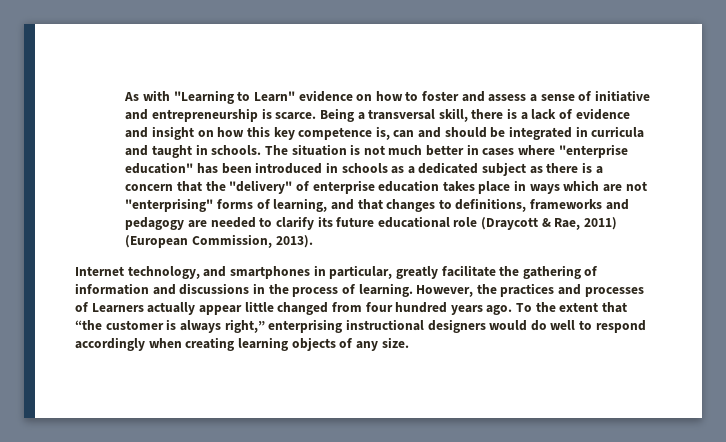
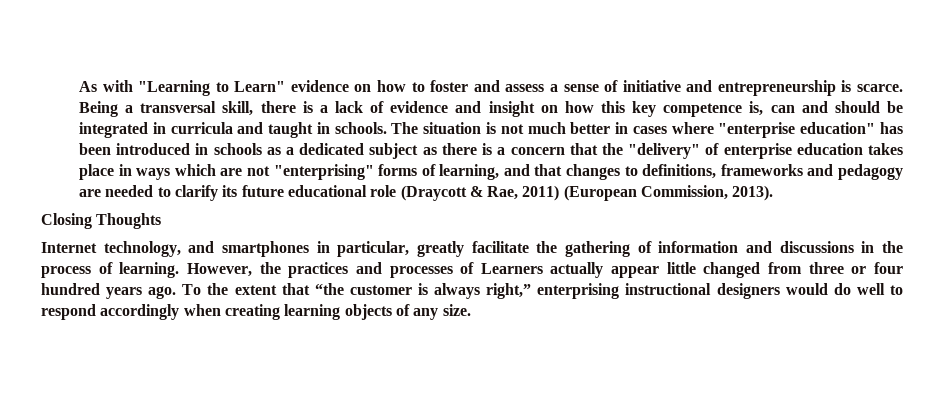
(313, 241) none -> [41,213,162,229] // Closing Thoughts
(362, 307) none -> [808,262,867,274] three or

